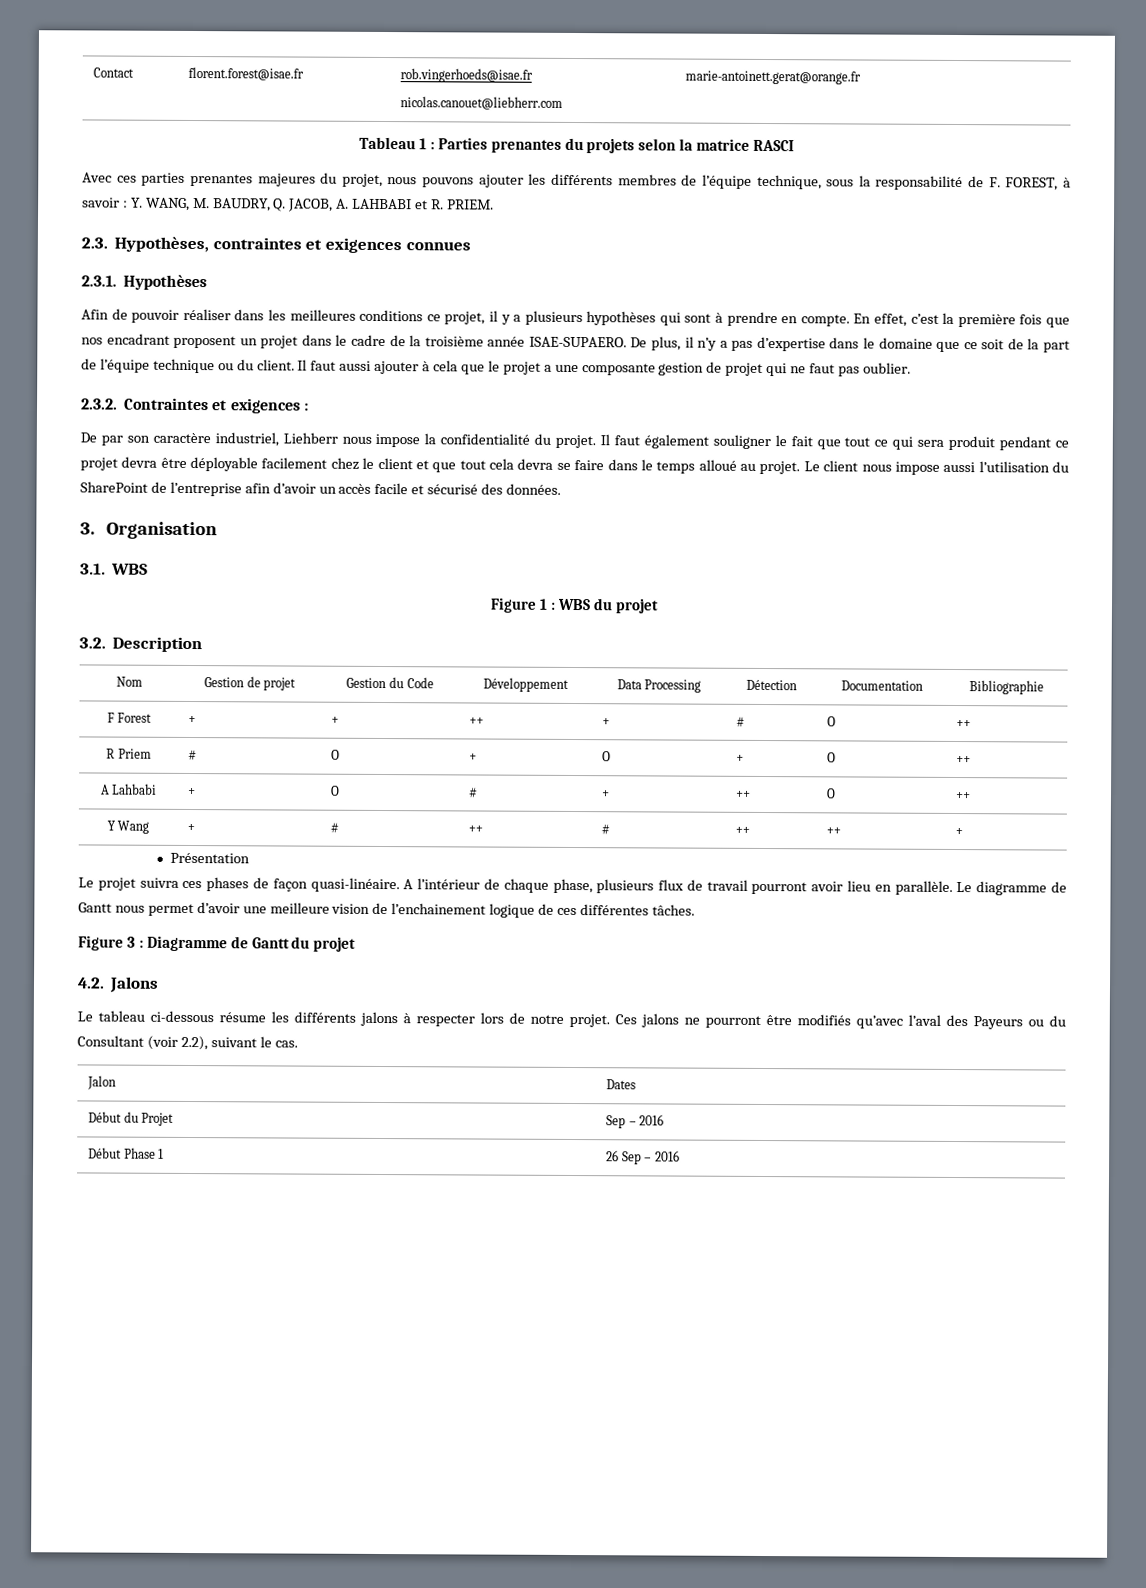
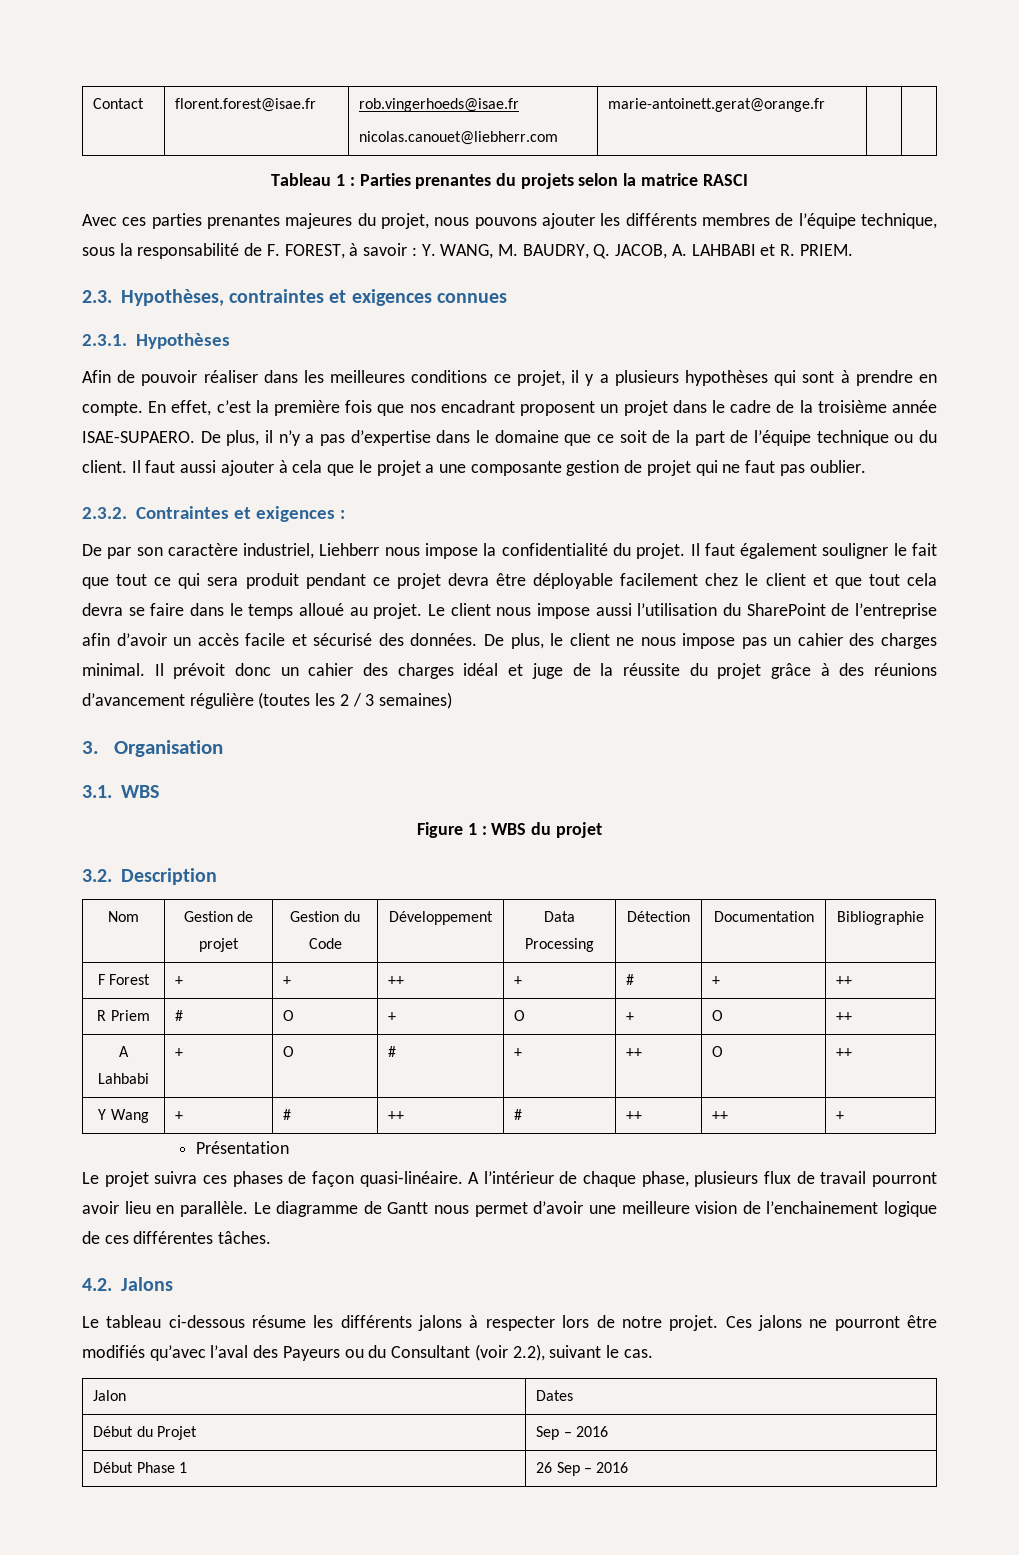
(562, 489) none -> [483,633,937,649] [82,663,938,679] [82,692,453,709] De plus, le client ne nous impose pas un cahier des charges minimal. Il prévoit donc un cahier des charges idéal et juge de la réussite du projet grâce à des réunions d’avancement régulière (toutes les 2 / 3 semaines)
[827,716,837,727] O -> [712,976,721,985] +
[78,935,357,952] // Figure 3 : Diagramme de Gantt du projet -> (272, 1237) none

